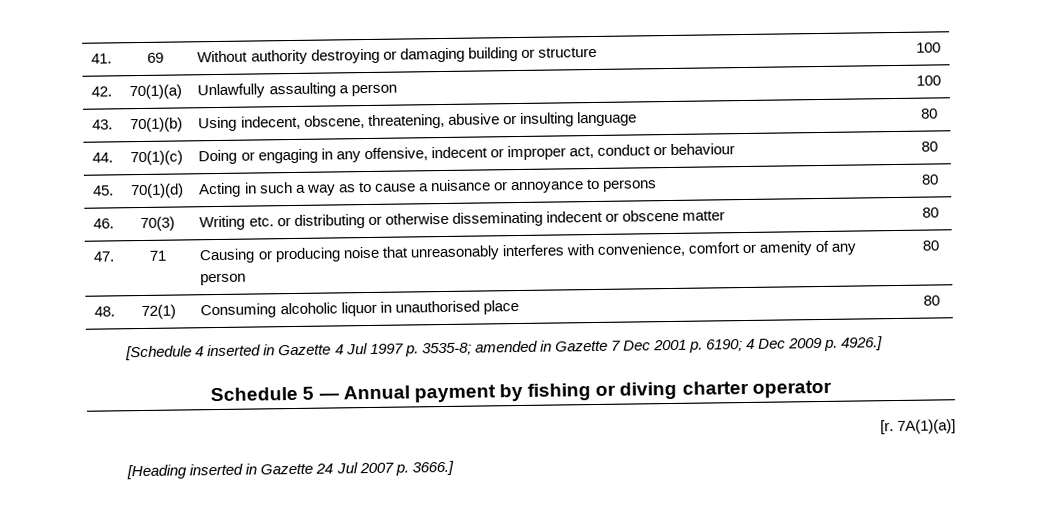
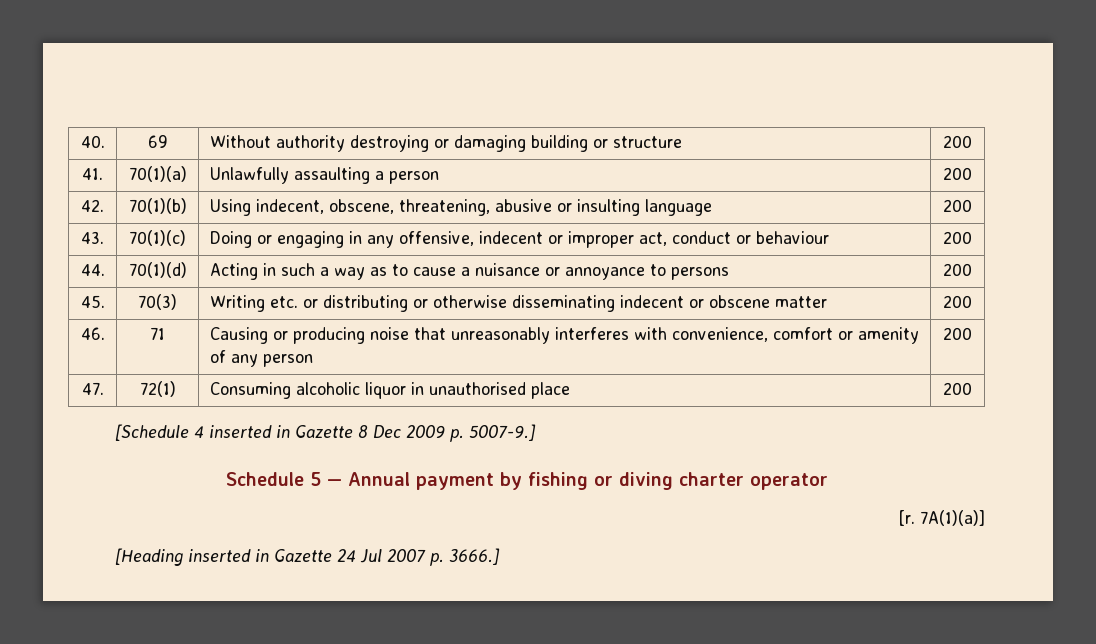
[91,53,112,64] 41. -> [80,135,105,148] 40.
[916,42,941,53] [91,86,112,97] 100 // 42. -> [943,135,972,148] [82,168,103,180] 200 // 41.
[916,75,941,86] [92,119,113,130] 100 // 43. -> [943,167,972,180] [81,199,104,212] 200 // 42.
[921,108,938,119] [92,152,113,163] 80 // 44. -> [943,199,972,212] [81,231,104,244] 200 // 43.
[921,141,938,152] [93,185,114,196] 80 // 45. -> [943,231,972,244] [80,264,105,276] 200 // 44.
[921,174,939,185] [93,218,114,229] 80 // 46. -> [943,263,972,276] [80,295,105,308] 200 // 45.
[922,207,939,218] [93,251,115,262] 80 // 47. -> [943,295,972,308] [80,327,105,340] 200 // 46.
[922,240,939,251] [94,306,115,317] 80 // 48. -> [943,327,972,340] [81,382,104,395] 200 // 47.
[923,295,940,306] 80 -> [943,382,972,395] 200
[334,338,756,357] 4 Jul 1997 p. 3535-8; amended in Gazette 7 Dec 2001 p. 6190; 4 -> [357,425,368,438] 8
[841,336,884,351] 4926.] -> [468,424,536,441] 5007-9.]

